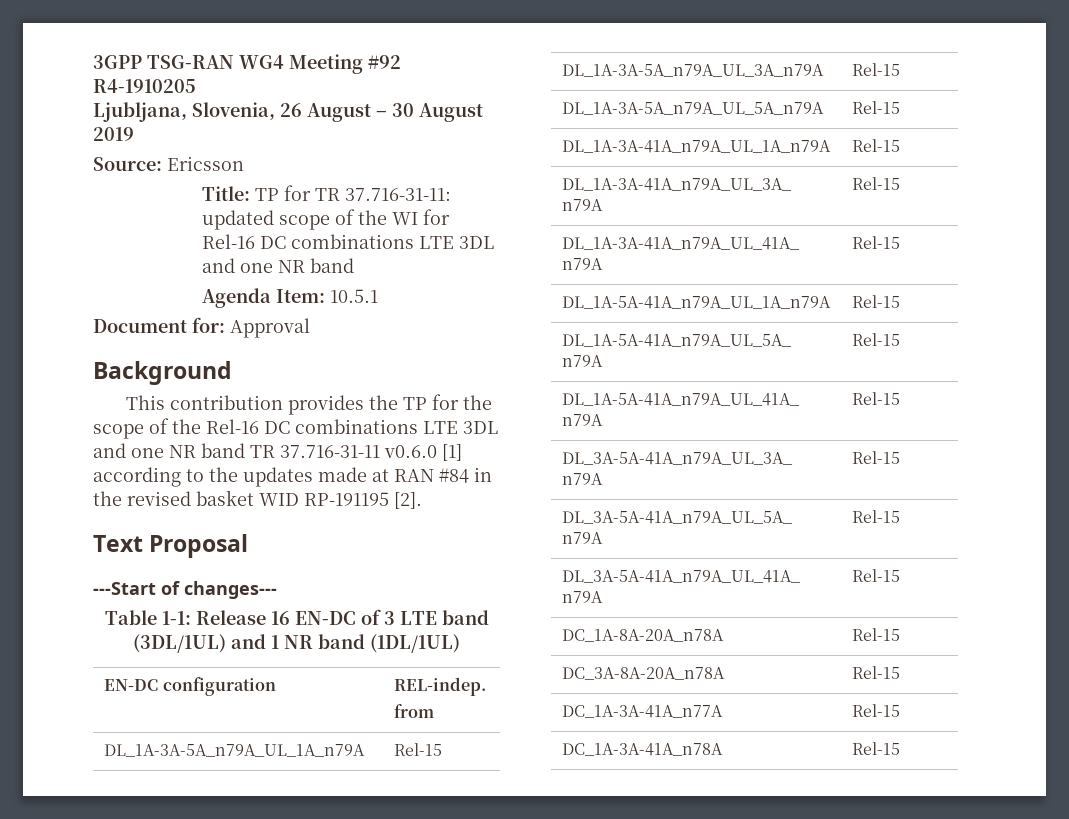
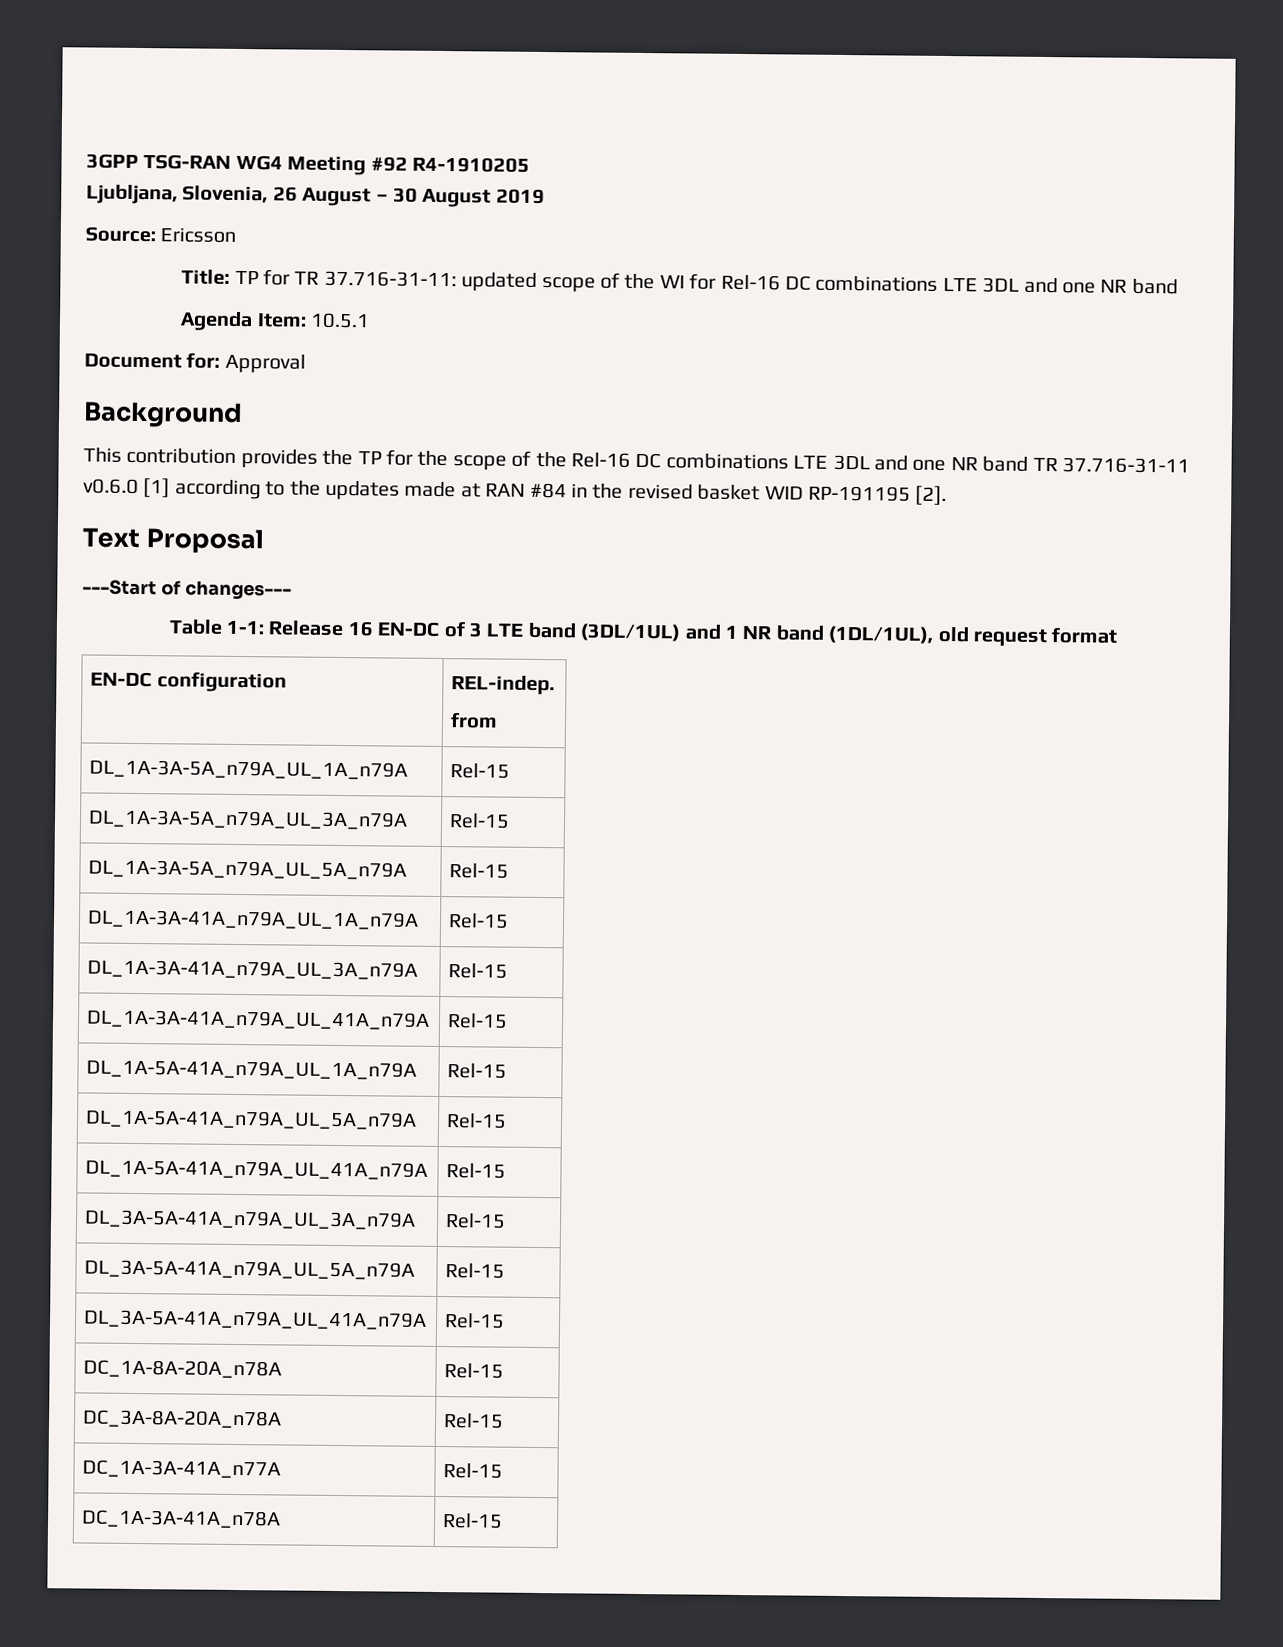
[370,634,460,653] (1DL/1UL) -> [828,625,1118,648] (1DL/1UL), old request format

